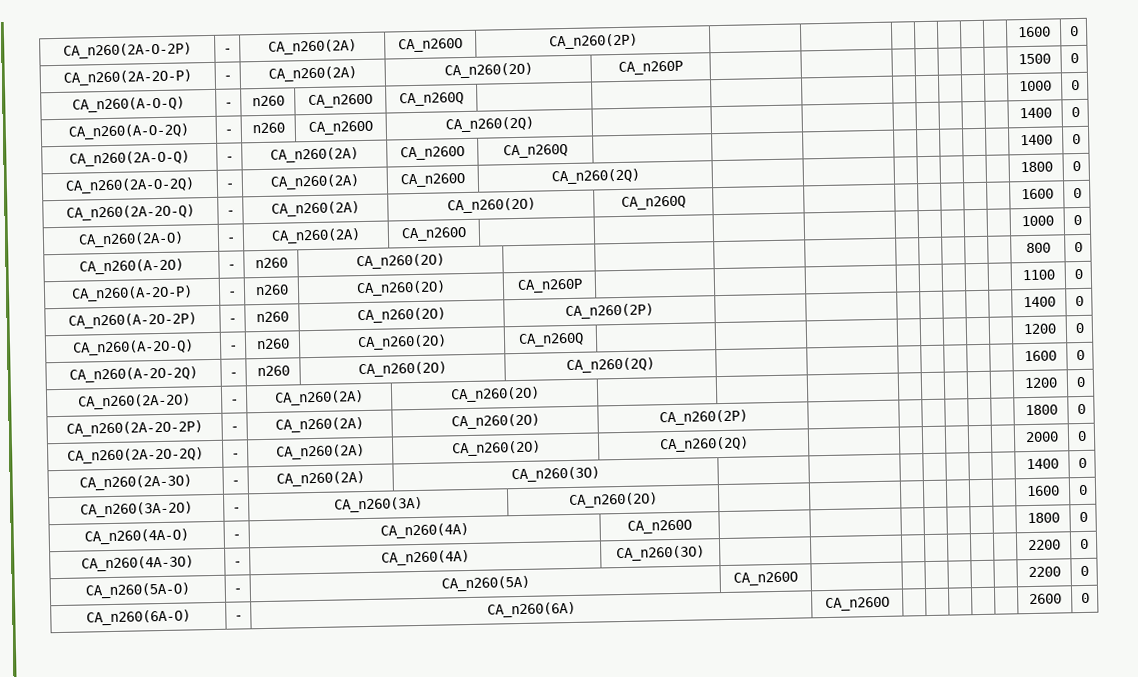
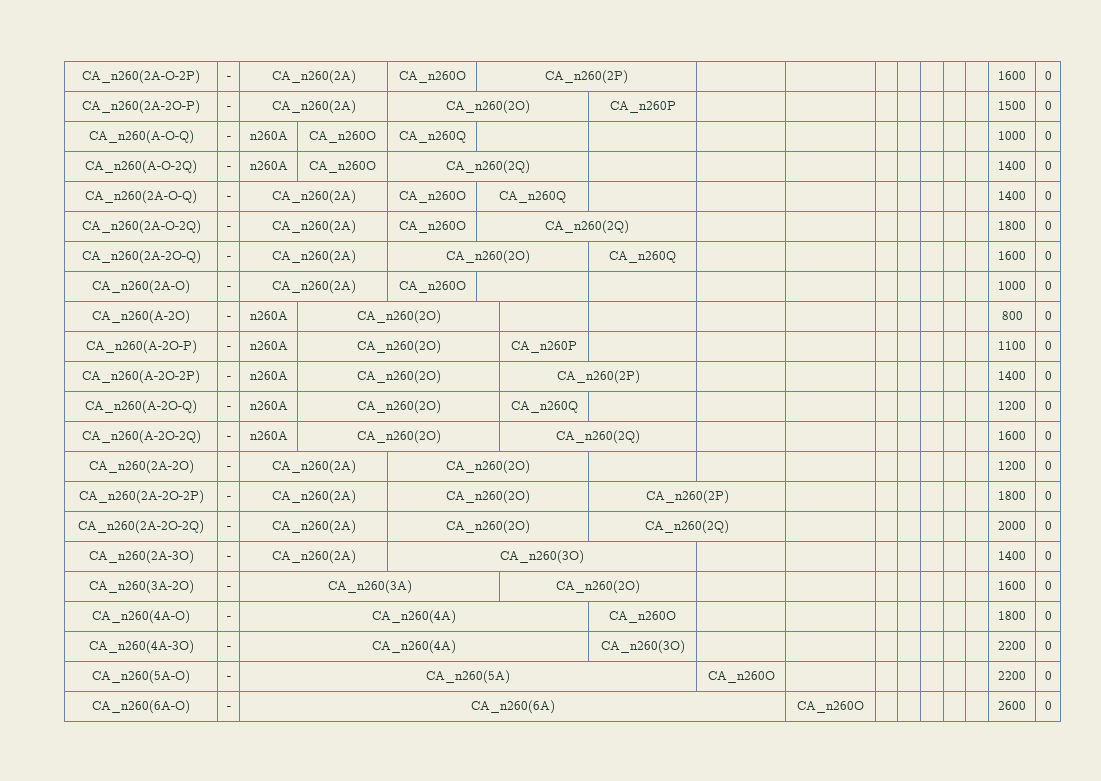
[251,95,285,107] n260 -> [249,131,288,140] n260A
[251,122,285,134] n260 -> [249,161,288,170] n260A
[254,257,288,269] n260 -> [249,311,288,320] n260A
[254,284,289,296] n260 -> [249,341,288,350] n260A
[255,311,289,323] n260 -> [249,371,288,380] n260A
[255,338,290,350] n260 -> [249,401,288,410] n260A
[256,365,290,377] n260 -> [249,431,288,440] n260A

